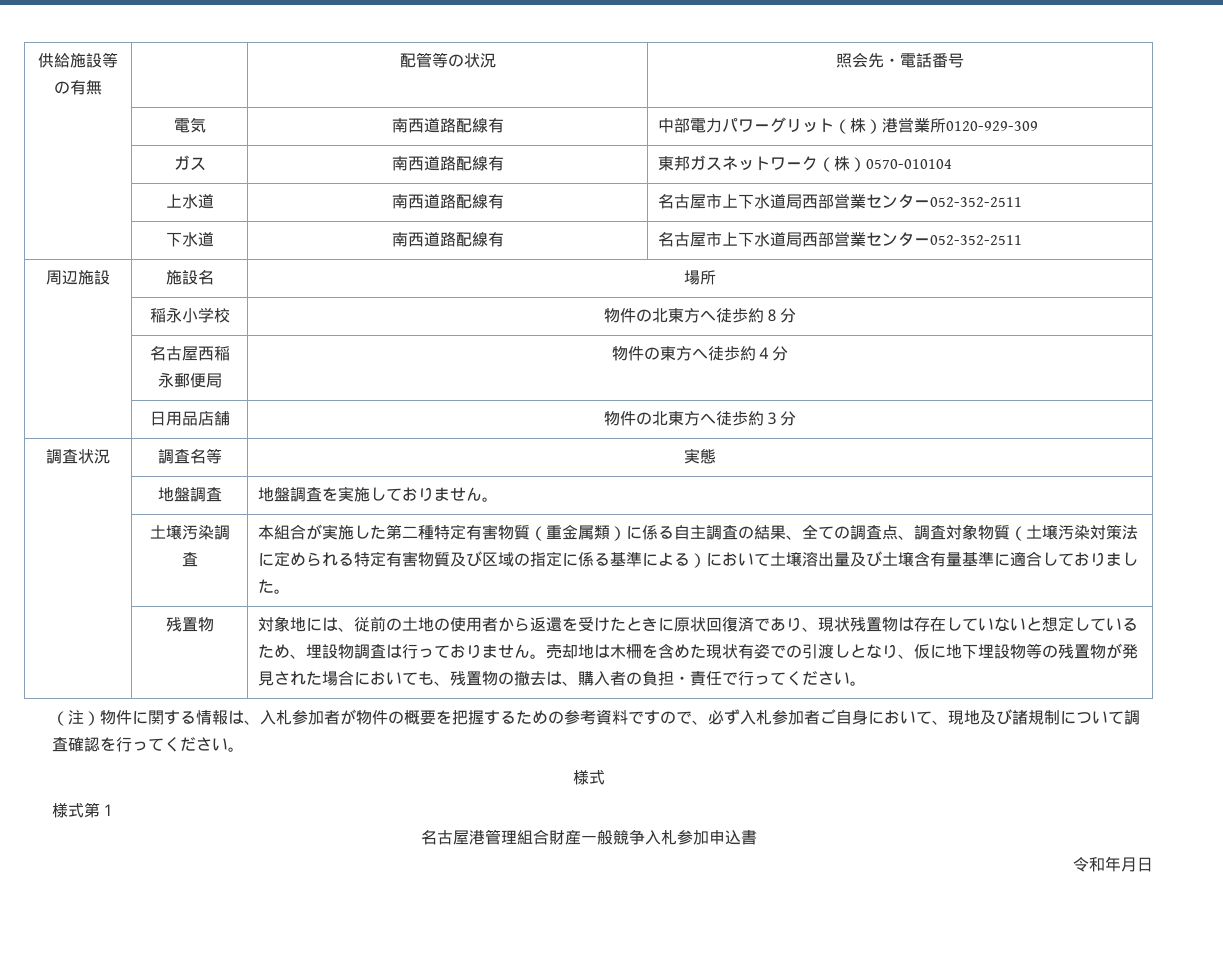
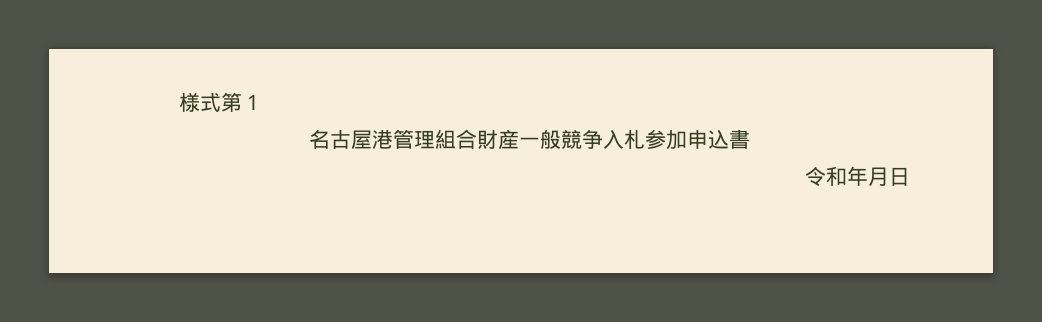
[38,52,118,68] [54,80,102,95] [399,52,496,68] [836,52,964,68] [173,118,206,133] [391,118,504,133] [657,117,1038,134] [173,155,206,171] [391,156,504,171] [657,155,952,172] [165,194,214,209] [391,194,504,209] [657,193,1022,209] [165,232,214,247] [391,232,504,247] [657,231,1022,247] [46,270,110,285] [165,270,214,285] [684,270,716,285] [149,307,230,323] [604,308,796,323] [149,346,230,361] [157,372,222,388] [612,346,788,361] [149,411,230,426] [604,411,796,426] [46,449,110,464] [157,448,222,464] [684,448,716,464] [157,487,222,502] [257,486,498,502] [149,525,230,540] [181,552,198,567] [257,524,1138,541] [257,551,1138,568] [257,579,290,594] [165,617,214,632] [257,616,1138,632] [257,643,1138,659] [257,670,866,686] [51,709,1140,726] [51,737,244,752] [572,770,605,785] 供給施設等の有無 | | 配管等の状況 | 照会先・電話番号 // | 電気 | 南西道路配線有 | 中部電力パワーグリット（株）港営業所0120-929-309 // | ガス | 南西道路配線有 | 東邦ガスネットワーク（株）0570-010104 // | 上水道 | 南西道路配線有 | 名古屋市上下水道局西部営業センター052-352-2511 // | 下水道 | 南西道路配線有 | 名古屋市上下水道局西部営業センター052-352-2511 // 周辺施設 | 施設名 | 場所 // | 稲永小学校 | 物件の北東方へ徒歩約８分 // | 名古屋西稲永郵便局 | 物件の東方へ徒歩約４分 // | 日用品店舗 | 物件の北東方へ徒歩約３分 // 調査状況 | 調査名等 | 実態 // | 地盤調査 | 地盤調査を実施しておりません。 // | 土壌汚染調査 | 本組合が実施した第二種特定有害物質（重金属類）に係る自主調査の結果、全ての調査点、調査対象物質（土壌汚染対策法に定められる特定有害物質及び区域の指定に係る基準による）において土壌溶出量及び土壌含有量基準に適合しておりました。 // | 残置物 | 対象地には、従前の土地の使用者から返還を受けたときに原状回復済であり、現状残置物は存在していないと想定しているため、埋設物調査は行っておりません。売却地は木柵を含めた現状有姿での引渡しとなり、仮に地下埋設物等の残置物が発見された場合においても、残置物の撤去は、購入者の負担・責任で行ってください。 // （注）物件に関する情報は、入札参加者が物件の概要を把握するための参考資料ですので、必ず入札参加者ご自身において、現地及び諸規制について調査確認を行ってください。 // 様式 // -> (178, 102) none

